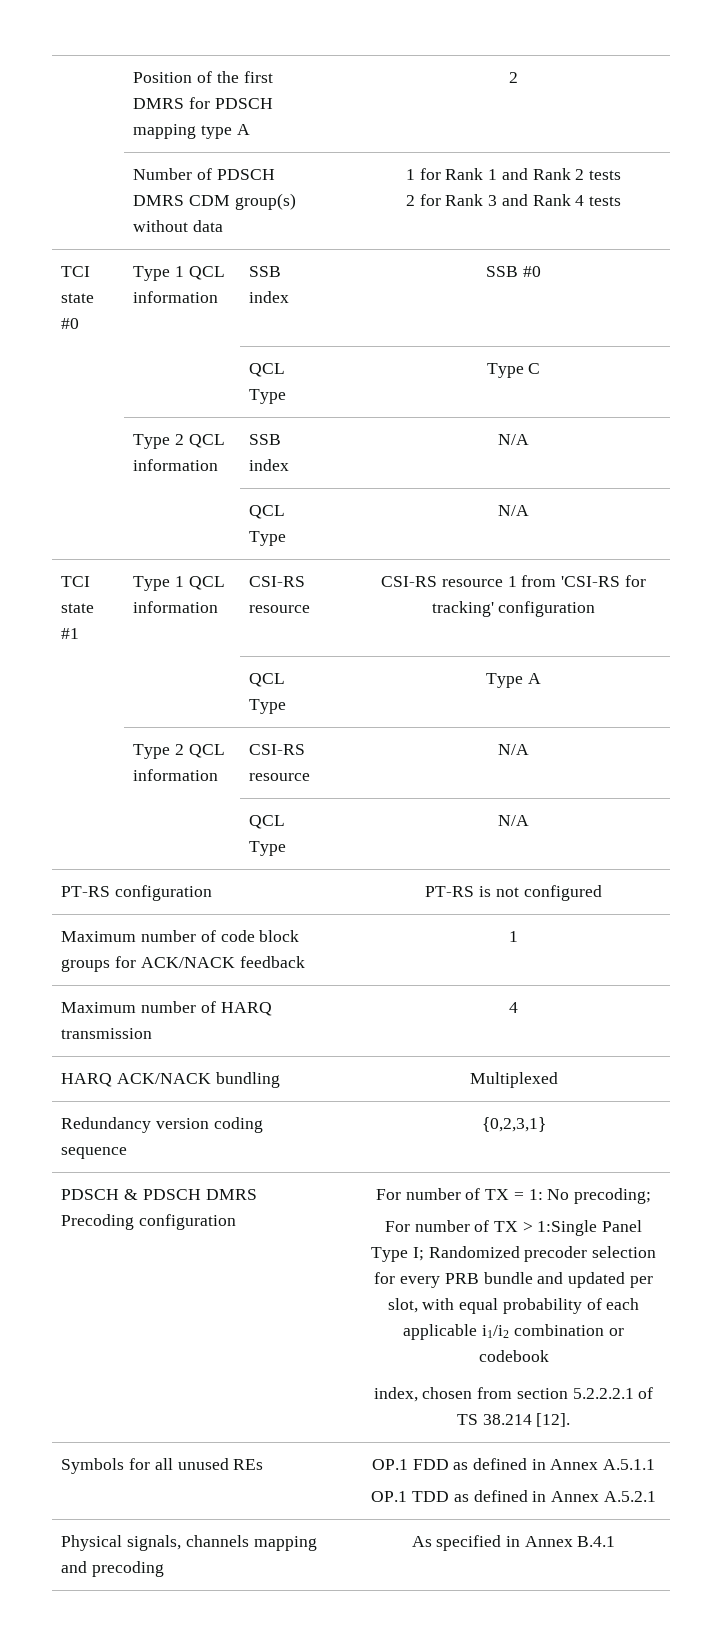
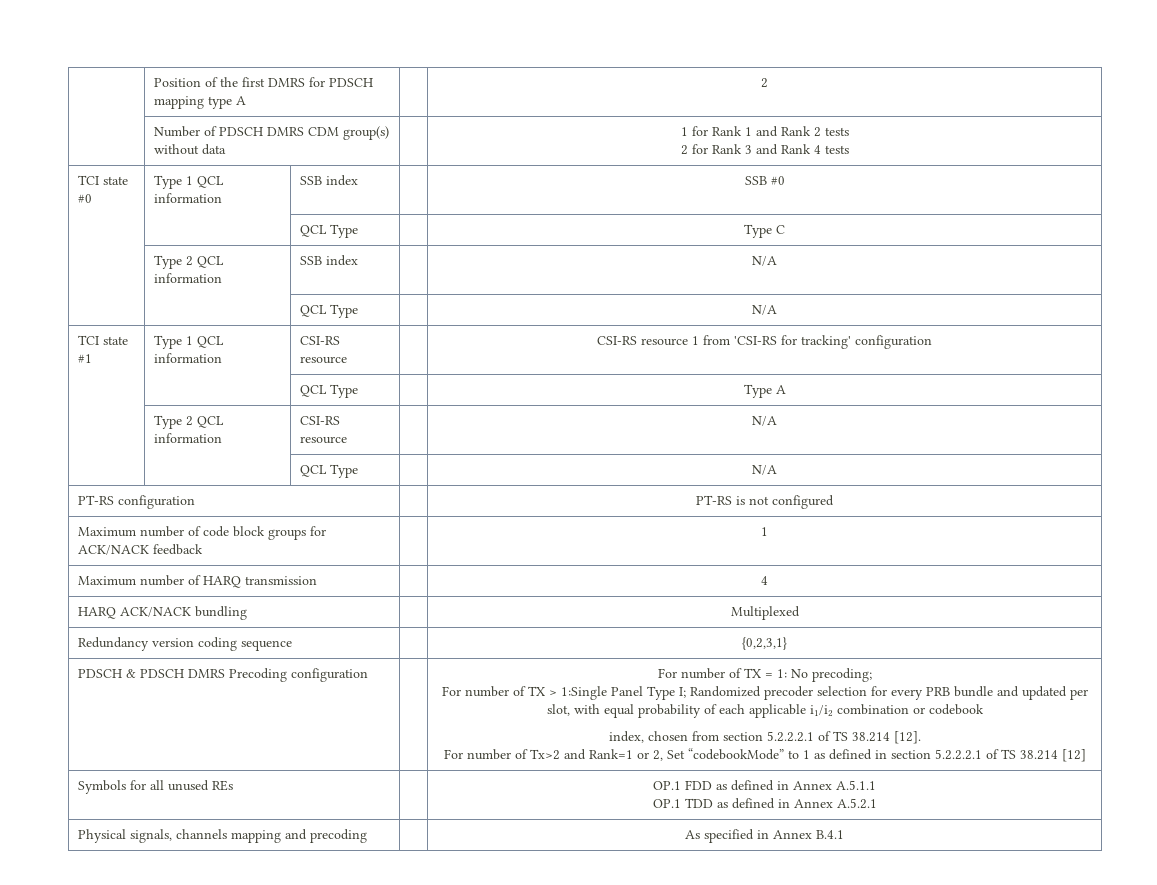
(571, 1420) none -> [443,748,1086,762] // For number of Tx>2 and Rank=1 or 2, Set “codebookMode” to 1 as defined in section 5.2.2.2.1 of TS 38.214 [12]

